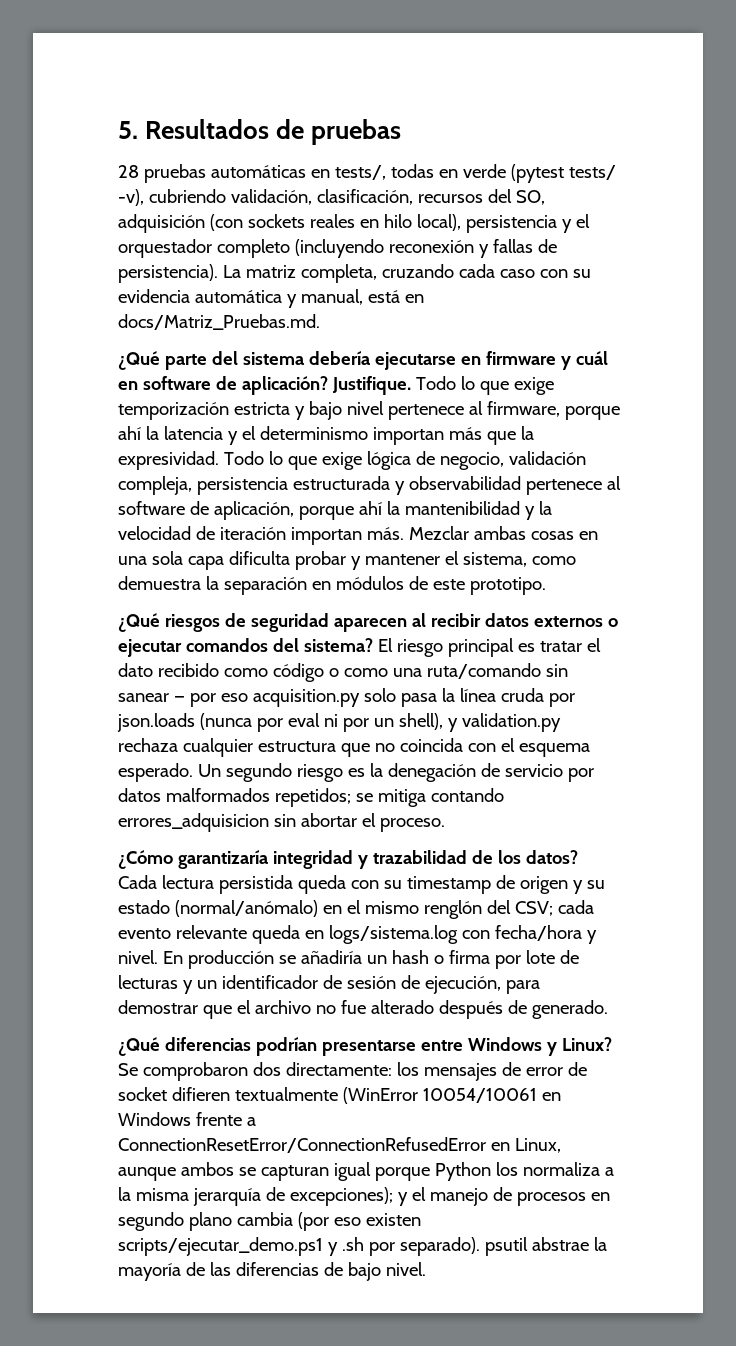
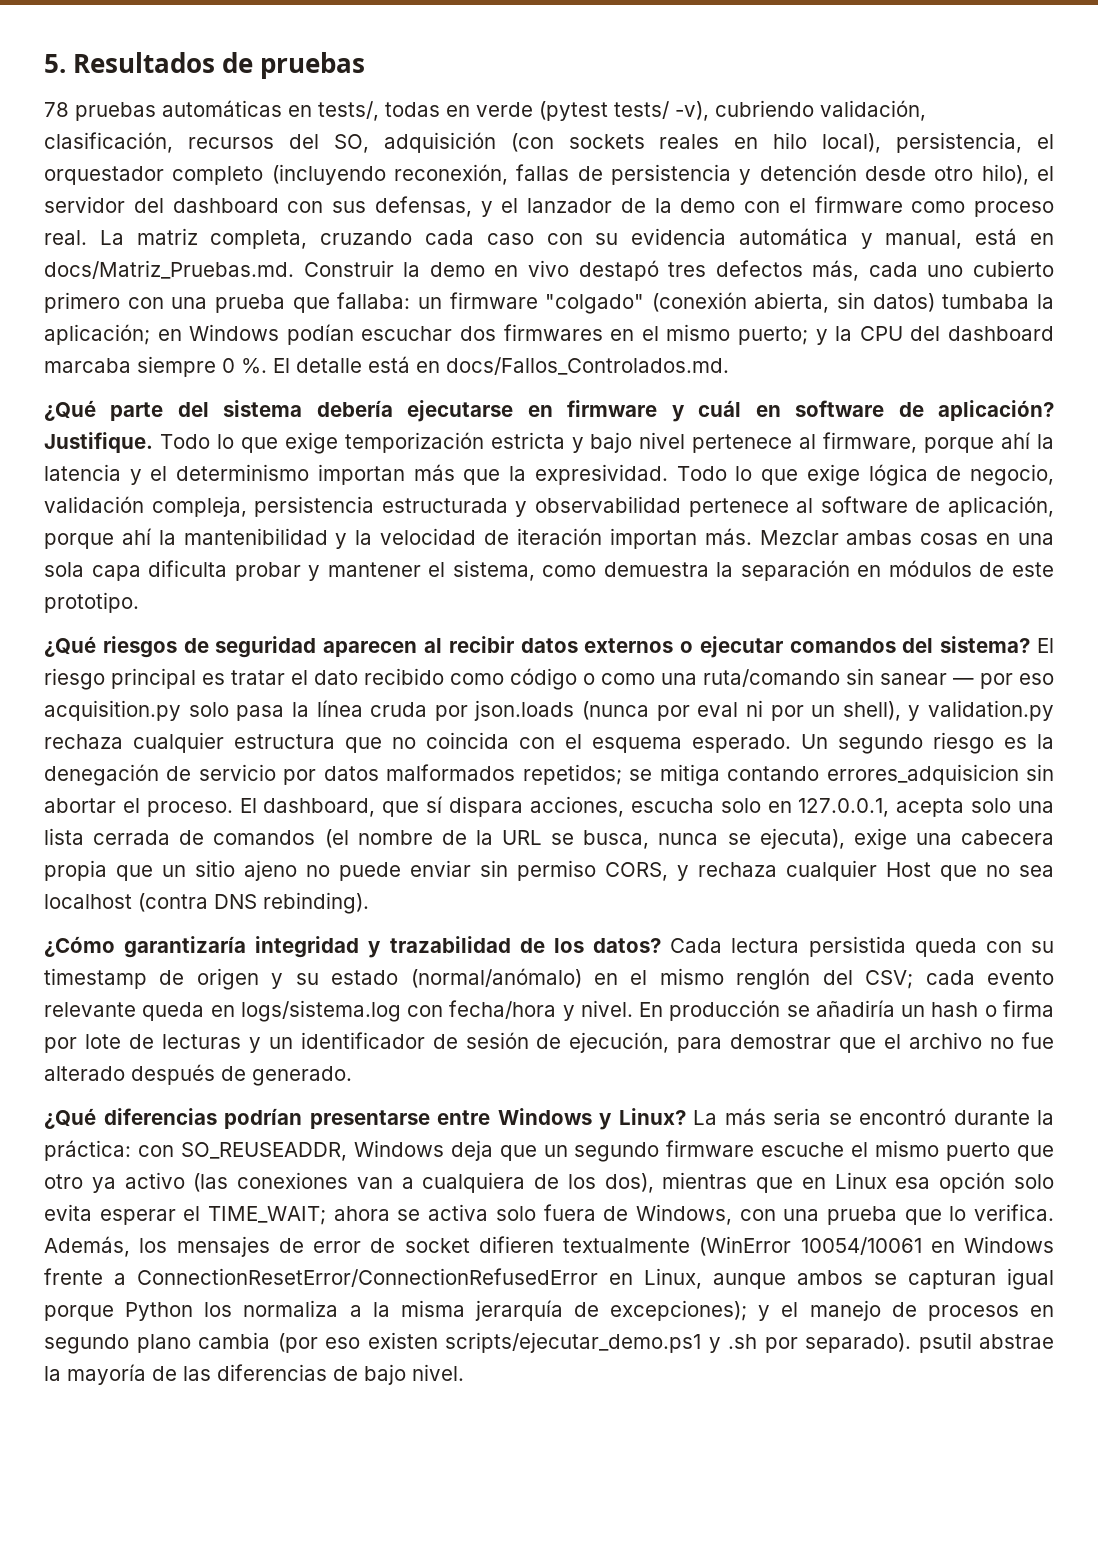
[118,165,139,178] 28 -> [44,102,69,117] 78
[465,215,572,233] persistencia y -> [896,132,1023,153] persistencia,
[388,239,557,258] [118,264,218,283] reconexión y fallas de persistencia). -> [394,164,1055,185] [44,196,1054,217] [44,230,87,245] reconexión, fallas de persistencia y detención desde otro hilo), el servidor del dashboard con sus defensas, y el lanzador de la demo con el firmware como proceso real.
(320, 322) none -> [303,260,1054,281] [44,292,1054,314] [44,324,1055,345] [44,356,729,377] Construir la demo en vivo destapó tres defectos más, cada uno cubierto primero con una prueba que fallaba: un firmware "colgado" (conexión abierta, sin datos) tumbaba la aplicación; en Windows podían escuchar dos firmwares en el mismo puerto; y la CPU del dashboard marcaba siempre 0 %. El detalle está en docs/Fallos_Controlados.md.
(445, 825) none -> [239,796,1054,817] [44,828,1054,850] [44,860,1054,881] [44,892,369,914] El dashboard, que sí dispara acciones, escucha solo en 127.0.0.1, acepta solo una lista cerrada de comandos (el nombre de la URL se busca, nunca se ejecuta), exige una cabecera propia que un sitio ajeno no puede enviar sin permiso CORS, y rechaza cualquier Host que no sea localhost (contra DNS rebinding).
[118,1062,392,1081] Se comprobaron dos directamente: -> [693,1108,1054,1125] [44,1140,1054,1162] [44,1172,1054,1193] [44,1204,1054,1225] [44,1236,130,1257] La más seria se encontró durante la práctica: con SO_REUSEADDR, Windows deja que un segundo firmware escuche el mismo puerto que otro ya activo (las conexiones van a cualquiera de los dos), mientras que en Linux esa opción solo evita esperar el TIME_WAIT; ahora se activa solo fuera de Windows, con una prueba que lo verifica. Además,

